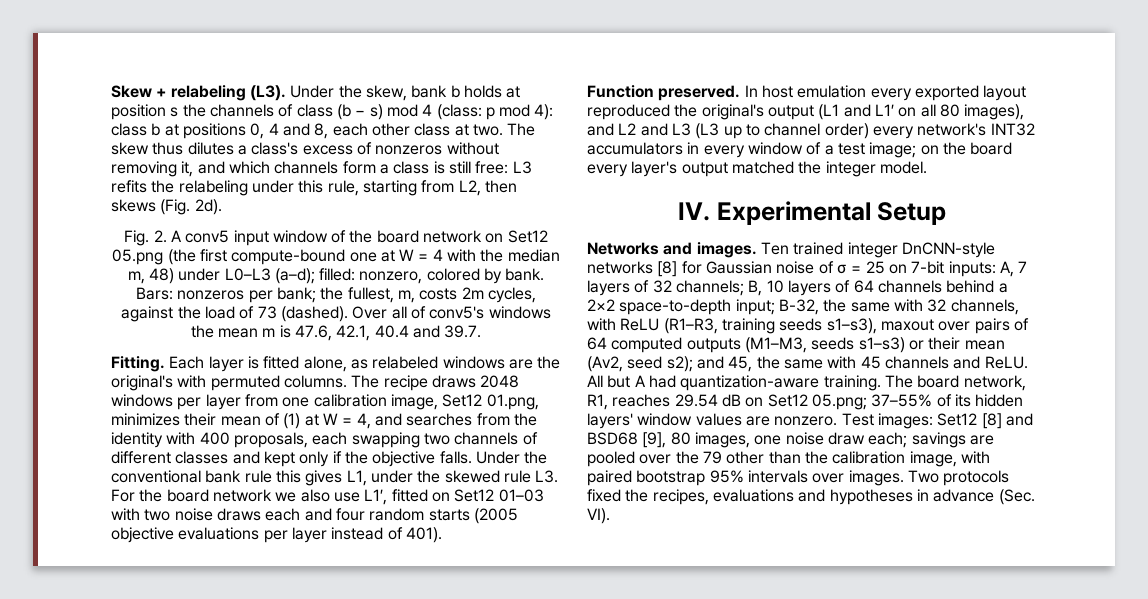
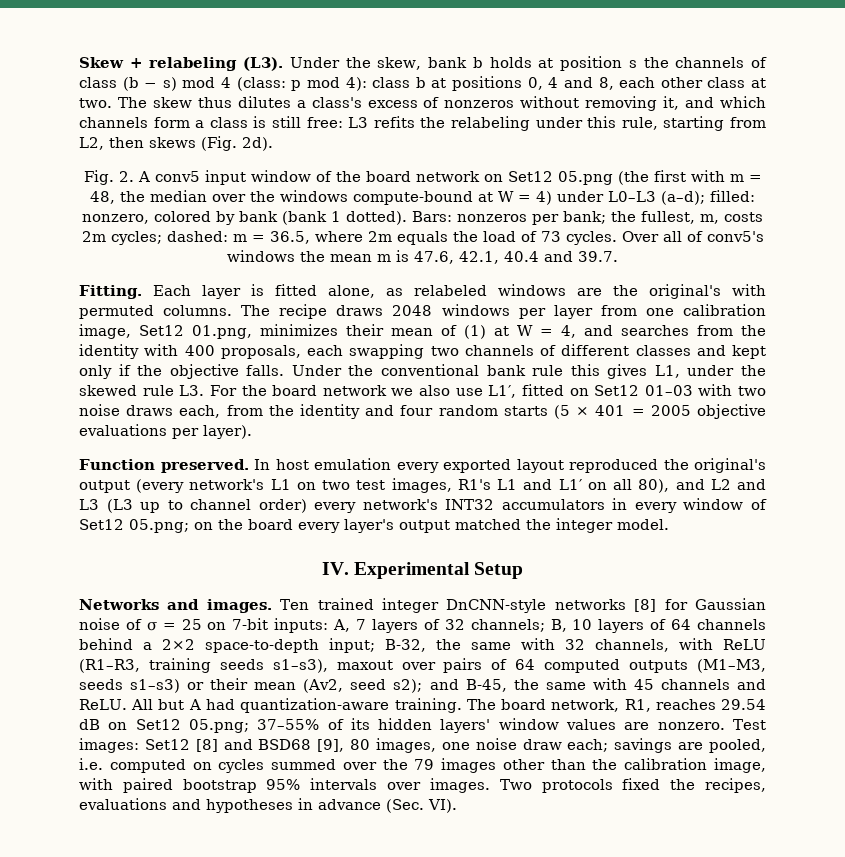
[231,249,560,265] [127,268,174,284] compute-bound one at W = 4 with the median m, 48) -> [690,170,762,182] [90,190,552,205] with m = 48, the median over the windows compute-bound at W = 4)
[505,268,545,281] bank. -> [239,211,407,225] bank (bank 1 dotted).
[487,287,536,303] [121,306,174,322] cycles, against -> [110,231,448,245] cycles; dashed: m = 36.5, where 2m equals
[281,306,348,322] (dashed). -> [565,231,617,245] cycles.
[265,508,518,524] [111,527,442,543] each and four random starts (2005 objective evaluations per layer instead of 401). -> [179,404,767,419] [79,424,252,439] each, from the identity and four random starts (5 × 401 = 2005 objective evaluations per layer).
[818,104,840,120] (L1 -> [136,478,518,493] (every network's L1 on two test images, R1's L1
[939,104,1025,120] 80 images), -> [638,479,670,493] 80),
[824,142,917,158] a test image; -> [79,519,189,533] Set12 05.png;
[728,356,753,372] 45, -> [465,679,507,692] B-45,
[587,451,635,467] pooled -> [709,739,766,753] [79,758,337,773] pooled, i.e. computed on cycles summed
(722, 457) none -> [441,758,497,773] images

